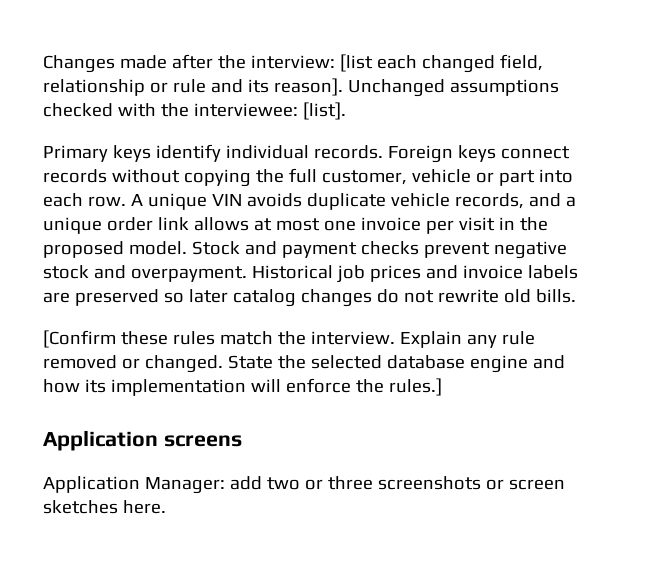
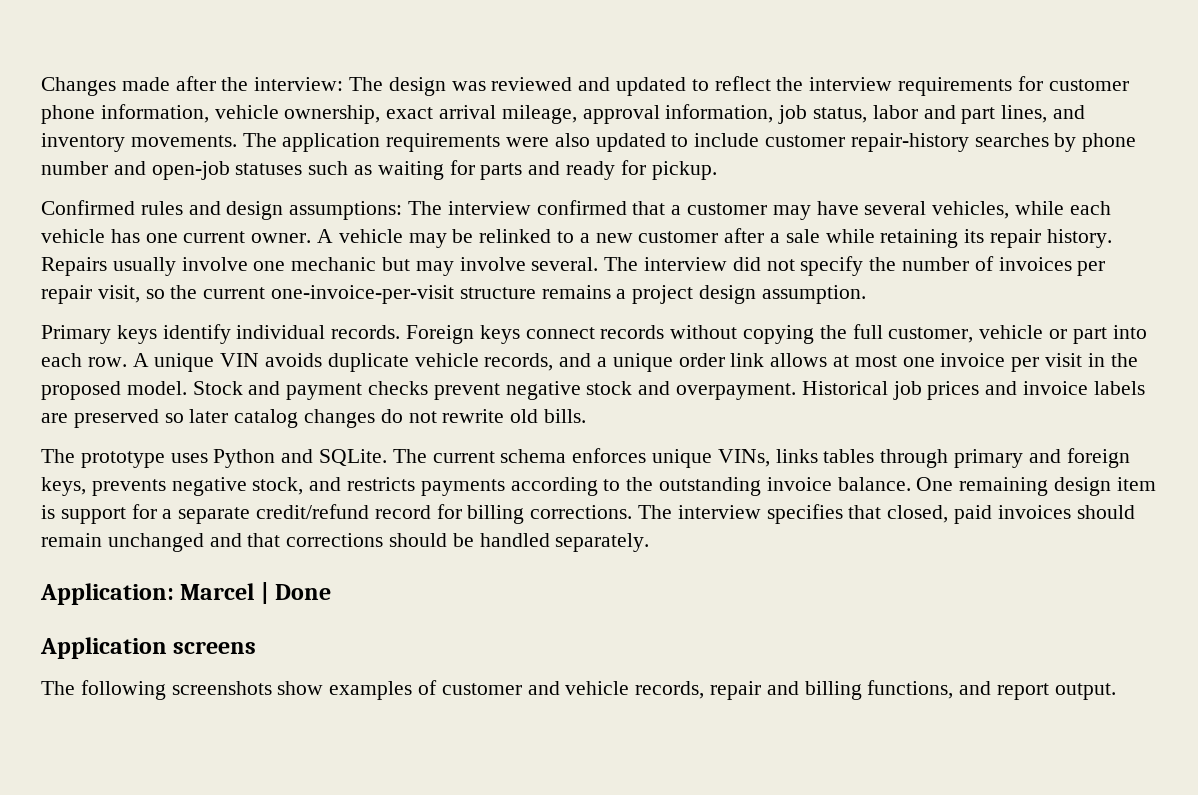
[339,54,543,73] [43,78,559,97] [43,102,346,120] [list each changed field, relationship or rule and its reason]. Unchanged assumptions checked with the interviewee: [list]. -> [349,76,1129,96] [41,104,1086,124] [41,133,1137,152] [41,160,717,180] [41,200,1111,220] [41,228,1112,248] [41,256,1106,276] [41,285,866,304] The design was reviewed and updated to reflect the interview requirements for customer phone information, vehicle ownership, exact arrival mileage, approval information, job status, labor and part lines, and inventory movements. The application requirements were also updated to include customer repair-history searches by phone number and open-job statuses such as waiting for parts and ready for pickup. // Confirmed rules and design assumptions: The interview confirmed that a customer may have several vehicles, while each vehicle has one current owner. A vehicle may be relinked to a new customer after a sale while retaining its repair history. Repairs usually involve one mechanic but may involve several. The interview did not specify the number of invoices per repair visit, so the current one-invoice-per-visit structure remains a project design assumption.
[43,330,535,348] [43,355,565,373] [43,378,442,396] [43,430,242,451] [43,476,565,494] [43,500,166,514] [Confirm these rules match the interview. Explain any rule removed or changed. State the selected database engine and how its implementation will enforce the rules.] // Application screens // Application Manager: add two or three screenshots or screen sketches here. -> [41,448,1130,468] [41,477,1156,496] [41,504,1135,524] [41,533,650,552] [40,582,332,605] [40,637,257,659] [41,680,1116,700] The prototype uses Python and SQLite. The current schema enforces unique VINs, links tables through primary and foreign keys, prevents negative stock, and restricts payments according to the outstanding invoice balance. One remaining design item is support for a separate credit/refund record for billing corrections. The interview specifies that closed, paid invoices should remain unchanged and that corrections should be handled separately. // Application: Marcel | Done // Application screens // The following screenshots show examples of customer and vehicle records, repair and billing functions, and report output.

